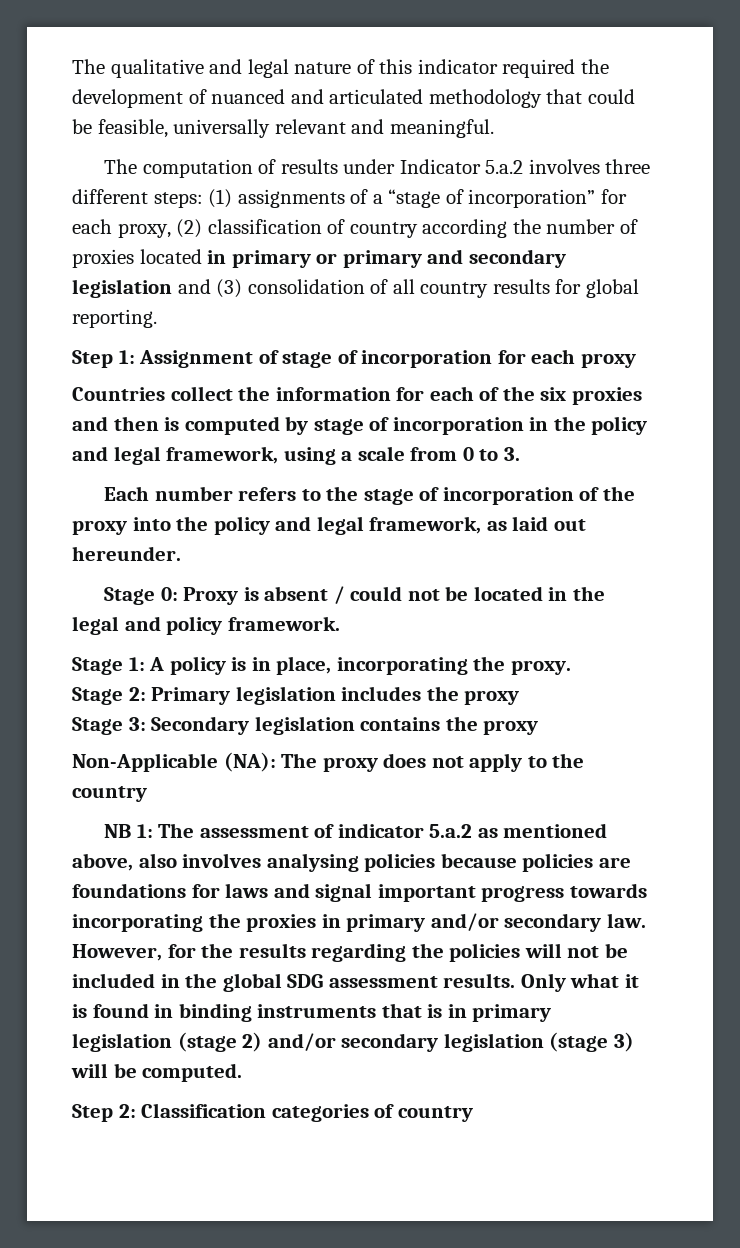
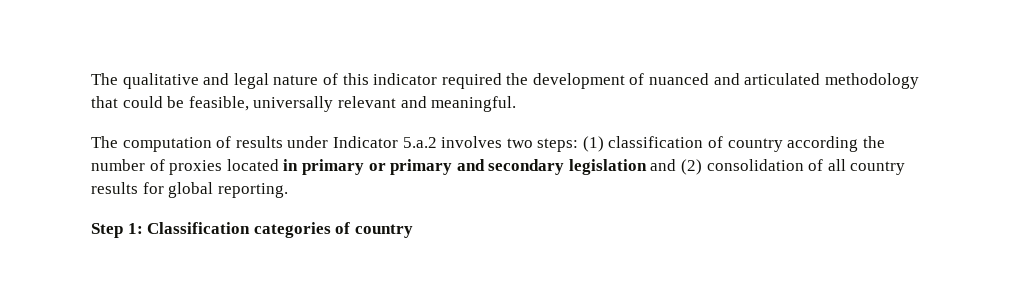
[605,159,651,174] [72,189,627,208] [72,219,203,238] three different steps: (1) assignments of a “stage of incorporation” for each proxy, (2) -> [506,136,604,152] two steps: (1)
[216,279,243,298] (3) -> [681,159,703,175] (2)
[139,349,636,368] [72,386,642,405] [72,416,648,435] [72,446,520,465] [104,486,635,505] [72,516,586,535] [72,546,181,561] [104,586,605,605] [72,616,340,635] [72,656,571,675] [72,686,520,705] [72,716,539,735] [72,752,585,772] [72,786,147,802] [104,823,608,838] [72,853,631,872] [72,883,647,902] [72,913,646,932] [72,943,628,962] [72,973,639,992] [72,1003,552,1022] [72,1032,634,1052] [71,1063,243,1082] [72,1104,136,1122] Assignment of stage of incorporation for each proxy // Countries collect the information for each of the six proxies and then is computed by stage of incorporation in the policy and legal framework, using a scale from 0 to 3. // Each number refers to the stage of incorporation of the proxy into the policy and legal framework, as laid out hereunder. // Stage 0: Proxy is absent / could not be located in the legal and policy framework. // Stage 1: A policy is in place, incorporating the proxy. // Stage 2: Primary legislation includes the proxy // Stage 3: Secondary legislation contains the proxy // Non-Applicable (NA): The proxy does not apply to the country // NB 1: The assessment of indicator 5.a.2 as mentioned above, also involves analysing policies because policies are foundations for laws and signal important progress towards incorporating the proxies in primary and/or secondary law. However, for the results regarding the policies will not be included in the global SDG assessment results. Only what it is found in binding instruments that is in primary legislation (stage 2) and/or secondary legislation (stage 3) will be computed. // Step 2: -> (143, 228) none

